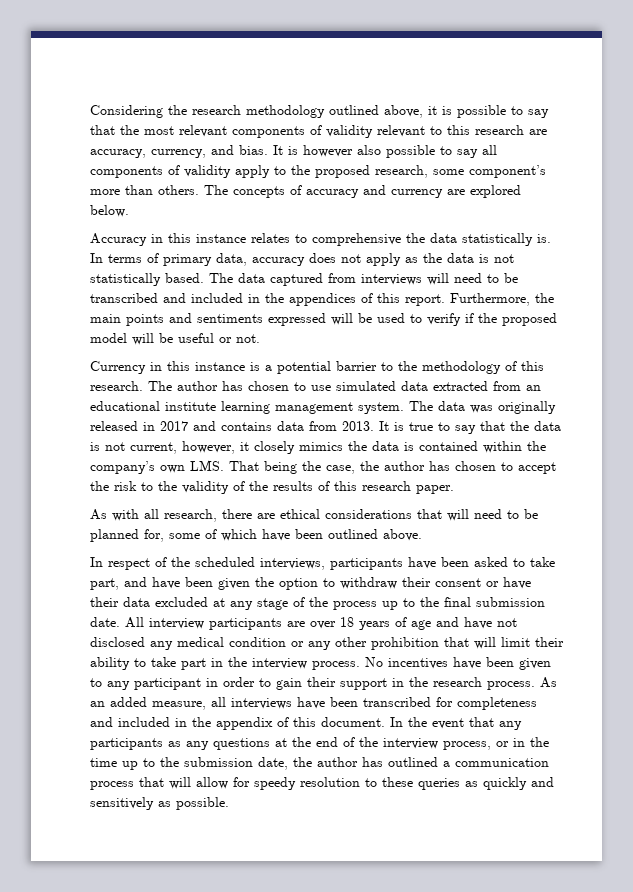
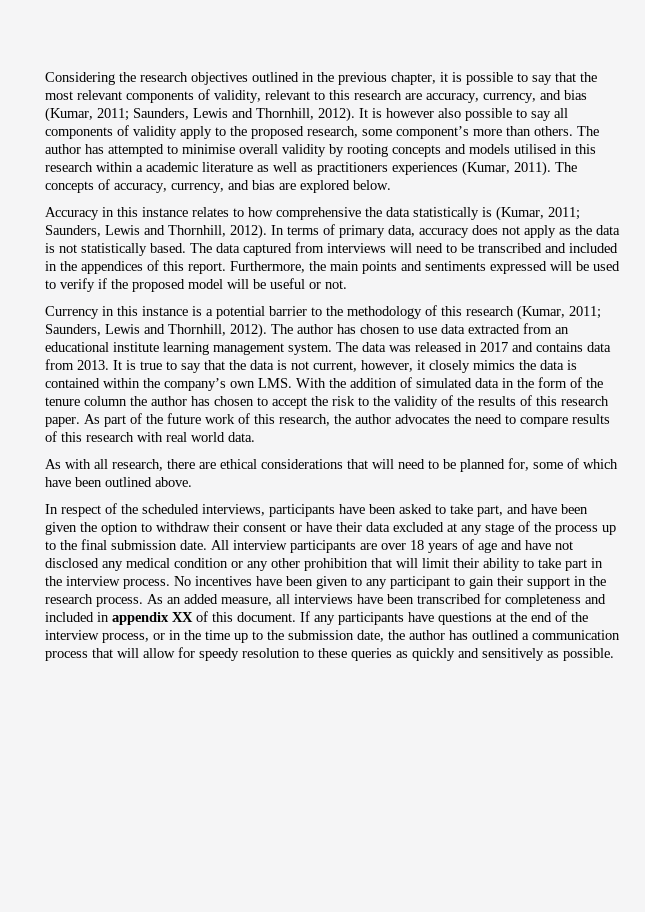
[246,105,424,118] methodology outlined above, -> [190,72,436,85] objectives outlined in the previous chapter,
[326,125,374,138] validity -> [213,90,261,103] validity,
[239,145,269,155] bias. -> [563,90,587,100] [44,107,355,122] bias (Kumar, 2011; Saunders, Lewis and Thornhill, 2012).
[233,185,444,198] concepts of accuracy and currency -> [44,144,596,157] [44,161,577,176] [44,179,275,193] author has attempted to minimise overall validity by rooting concepts and models utilised in this research within a academic literature as well as practitioners experiences (Kumar, 2011). The concepts of accuracy, currency, and bias
(308, 238) none -> [247,207,273,217] how
[537,234,552,243] is. -> [481,206,580,221] [44,224,267,239] is (Kumar, 2011; Saunders, Lewis and Thornhill, 2012).
[90,381,144,391] research. -> [465,305,601,320] [44,323,267,338] research (Kumar, 2011; Saunders, Lewis and Thornhill, 2012).
[336,381,397,391] simulated -> (437, 330) none
[498,401,557,414] originally -> (411, 348) none
[229,461,356,474] That being the case, -> [295,377,603,388] [44,396,127,406] With the addition of simulated data in the form of the tenure column
(455, 489) none -> [83,413,610,427] [44,431,255,442] As part of the future work of this research, the author advocates the need to compare results of this research with real world data.
[206,677,256,687] in order -> (450, 582) none
[192,717,274,730] the appendix -> [111,612,193,625] appendix XX
[390,717,523,730] [90,738,210,750] In the event that any participants as any -> [299,611,434,625] If any participants have

